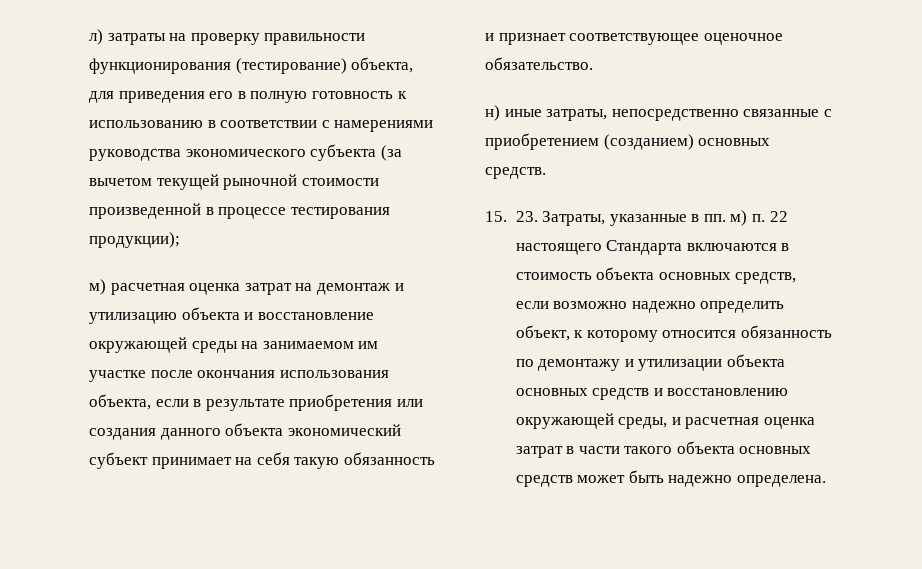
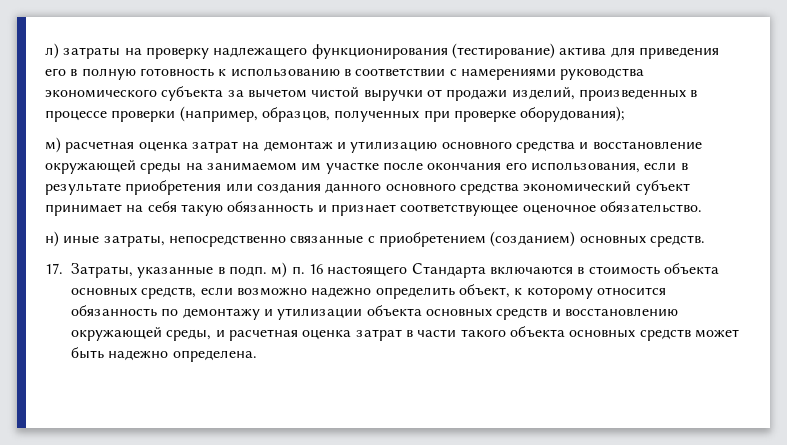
[264,33,366,45] правильности -> [213,47,308,58] надлежащего
[351,57,414,73] объекта, -> [559,47,607,56] актива
[380,145,402,161] [89,174,379,190] [89,203,390,219] [89,232,180,248] (за вычетом текущей рыночной стоимости произведенной в процессе тестирования продукции); -> [227,87,698,101] [45,106,626,122] за вычетом чистой выручки от продажи изделий, произведенных в процессе проверки (например, образцов, полученных при проверке оборудования);
[181,307,240,320] объекта -> [441,141,575,153] основного средства
[279,370,389,378] [89,394,151,410] использования объекта, -> [505,162,640,173] его использования,
[225,423,284,436] объекта -> [385,183,519,195] основного средства
[485,211,538,222] 15. 23. -> [45,263,63,274] 17.
[703,214,726,222] пп. -> [228,266,267,277] подп.
[769,211,788,222] 22 -> [308,264,323,274] 16

